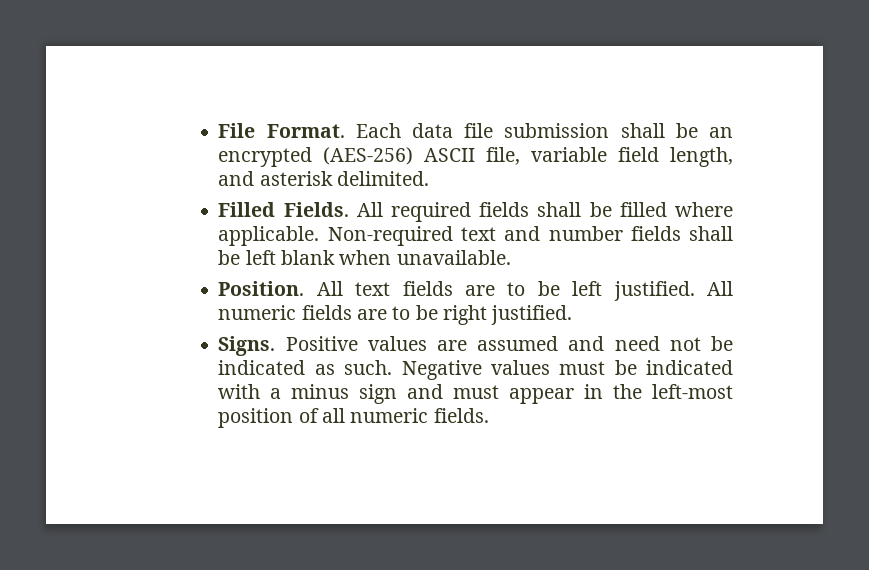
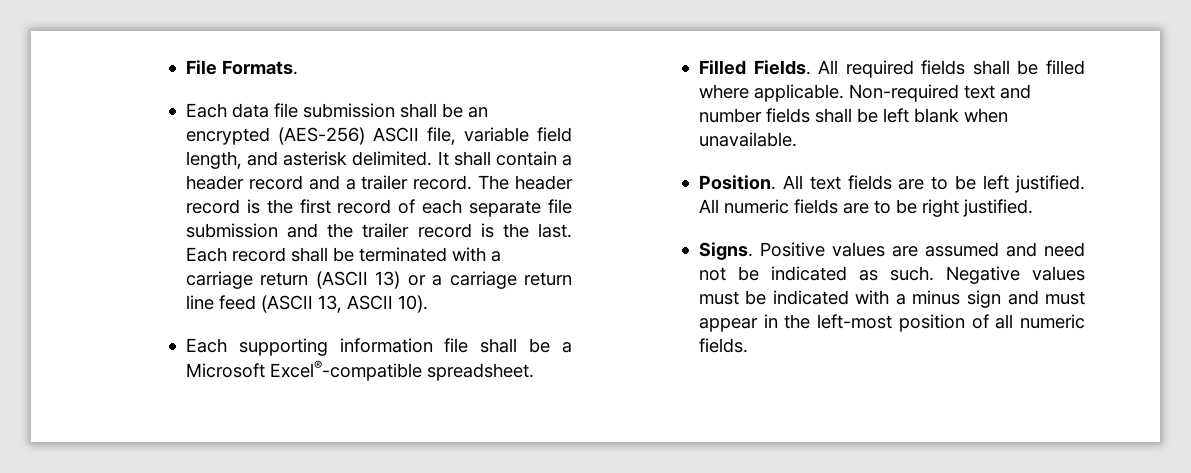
[266,124,345,138] Format. -> [221,60,298,75] Formats. //
(430, 178) none -> [437,151,572,166] [185,175,573,190] [185,199,572,217] [185,223,572,238] [185,247,501,262] [185,271,572,289] [185,295,428,313] [185,338,573,356] [185,360,534,381] It shall contain a header record and a trailer record. The header record is the first record of each separate file submission and the trailer record is the last. Each record shall be terminated with a carriage return (ASCII 13) or a carriage return line feed (ASCII 13, ASCII 10). // Each supporting information file shall be a Microsoft Excel®-compatible spreadsheet.

